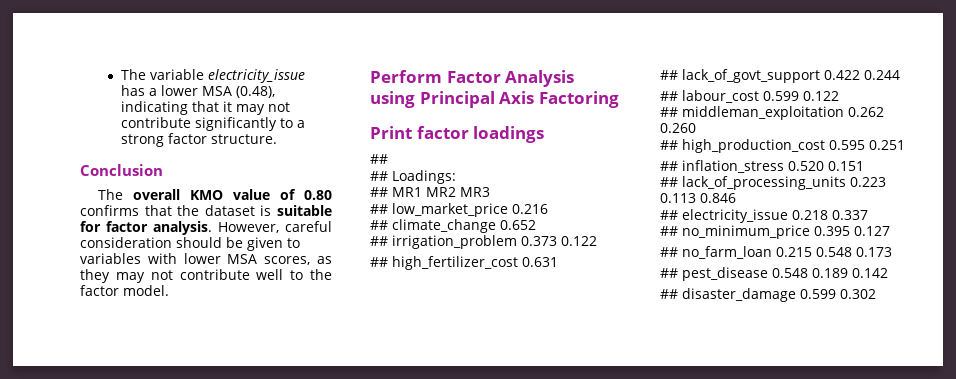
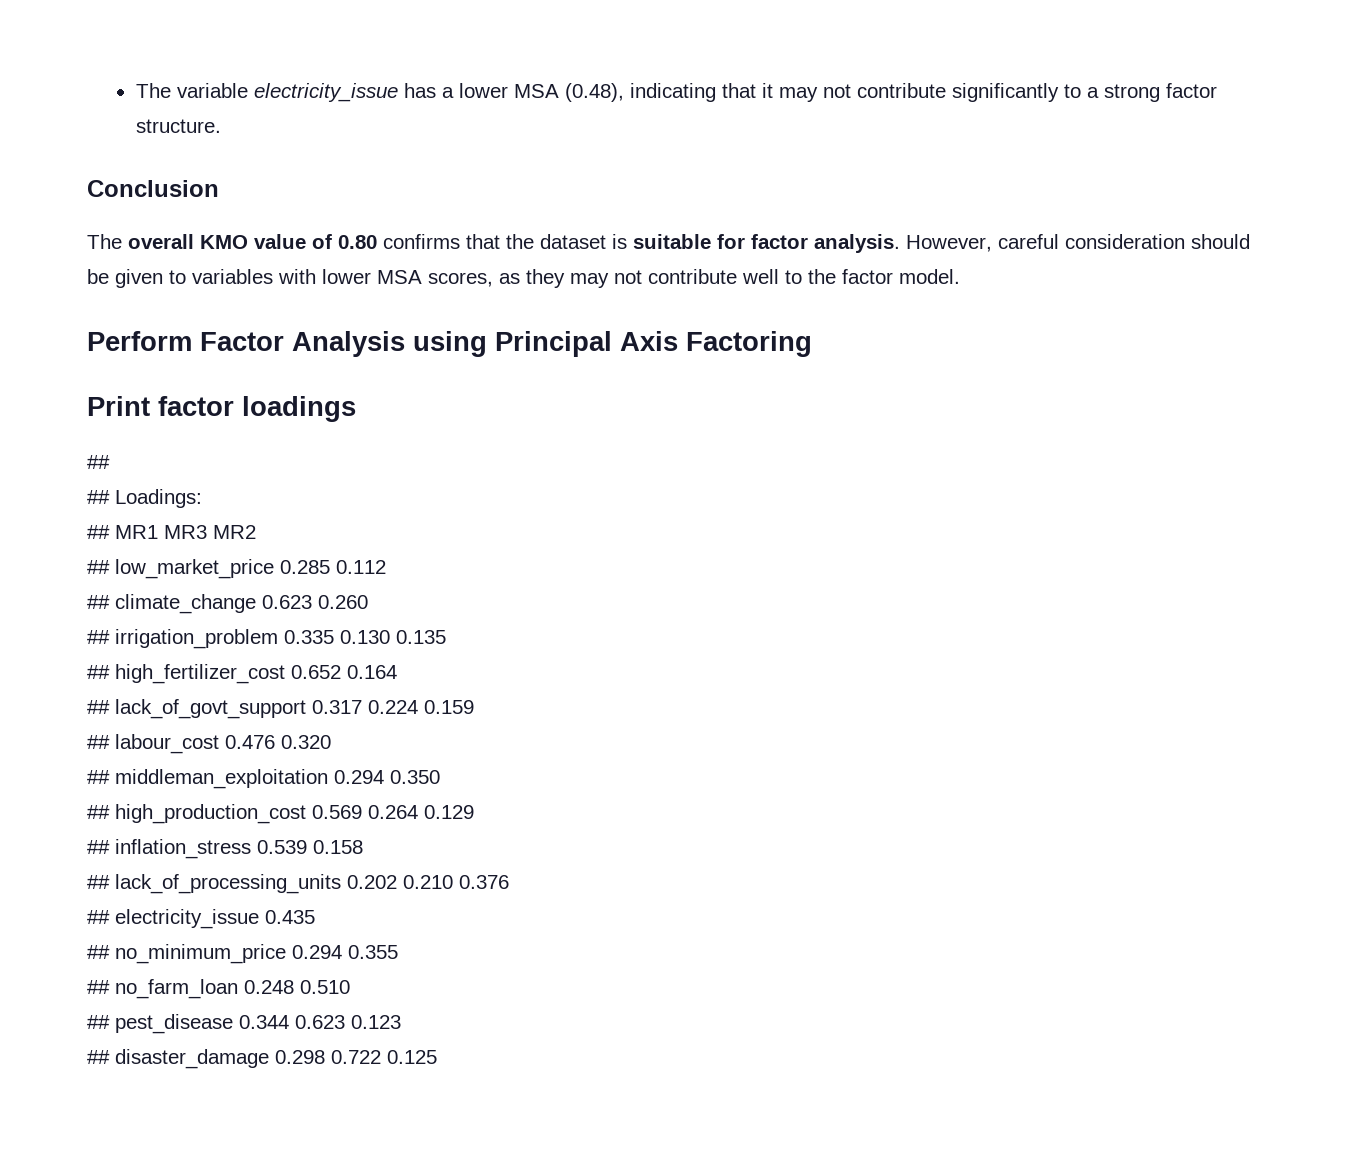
(422, 192) none -> [164,525,207,539] MR3
[460,187,490,197] MR3 -> (256, 532) none
[512,204,548,214] 0.216 -> [280,560,386,574] 0.285 0.112
[500,220,536,230] 0.652 -> [262,595,368,609] 0.623 0.260
[521,236,597,246] 0.373 0.122 -> [284,630,446,644] 0.335 0.130 0.135
[522,257,558,267] 0.631 -> [291,665,397,679] 0.652 0.164
[824,70,900,80] 0.422 0.244 -> [312,700,474,714] 0.317 0.224 0.159
[763,91,839,101] 0.599 0.122 -> [225,735,331,749] 0.476 0.320
[848,107,884,117] [660,123,696,133] 0.262 0.260 -> [334,770,440,784] 0.294 0.350
[829,140,905,150] 0.595 0.251 -> [312,805,474,819] 0.569 0.264 0.129
[788,161,864,171] 0.520 0.151 -> [257,840,363,854] 0.539 0.158
[850,177,886,187] [660,193,736,203] 0.223 0.113 0.846 -> [347,875,509,889] 0.202 0.210 0.376
[792,210,868,220] 0.218 0.337 -> [265,910,315,924] 0.435
[814,226,890,236] 0.395 0.127 -> [292,945,398,959] 0.294 0.355
[776,247,892,257] 0.215 0.548 0.173 -> [244,980,350,994] 0.248 0.510
[772,268,888,278] 0.548 0.189 0.142 -> [239,1015,401,1029] 0.344 0.623 0.123
[800,289,876,299] 0.599 0.302 -> [275,1050,437,1064] 0.298 0.722 0.125

